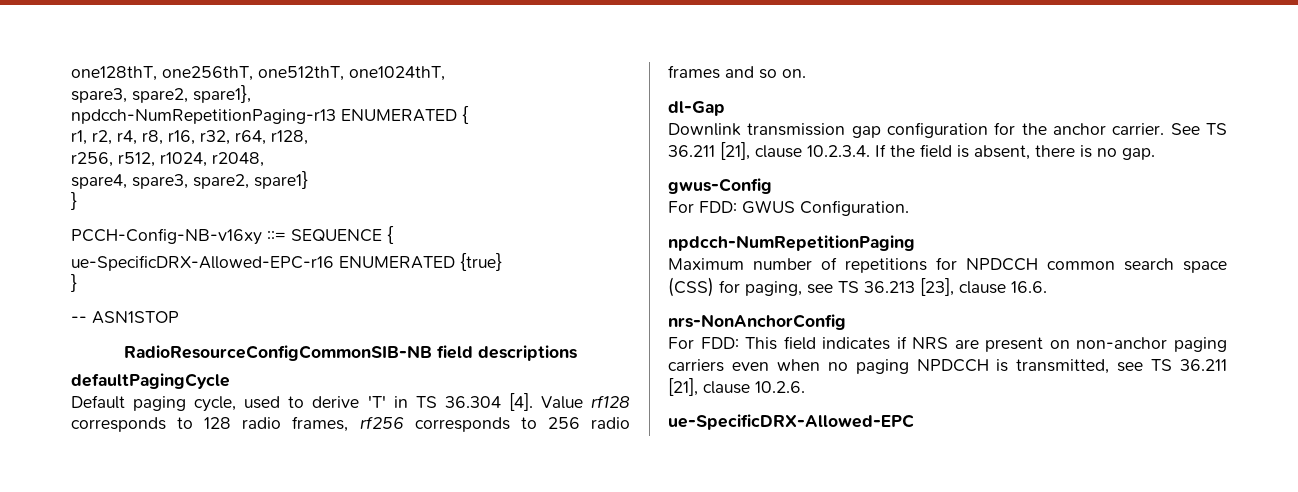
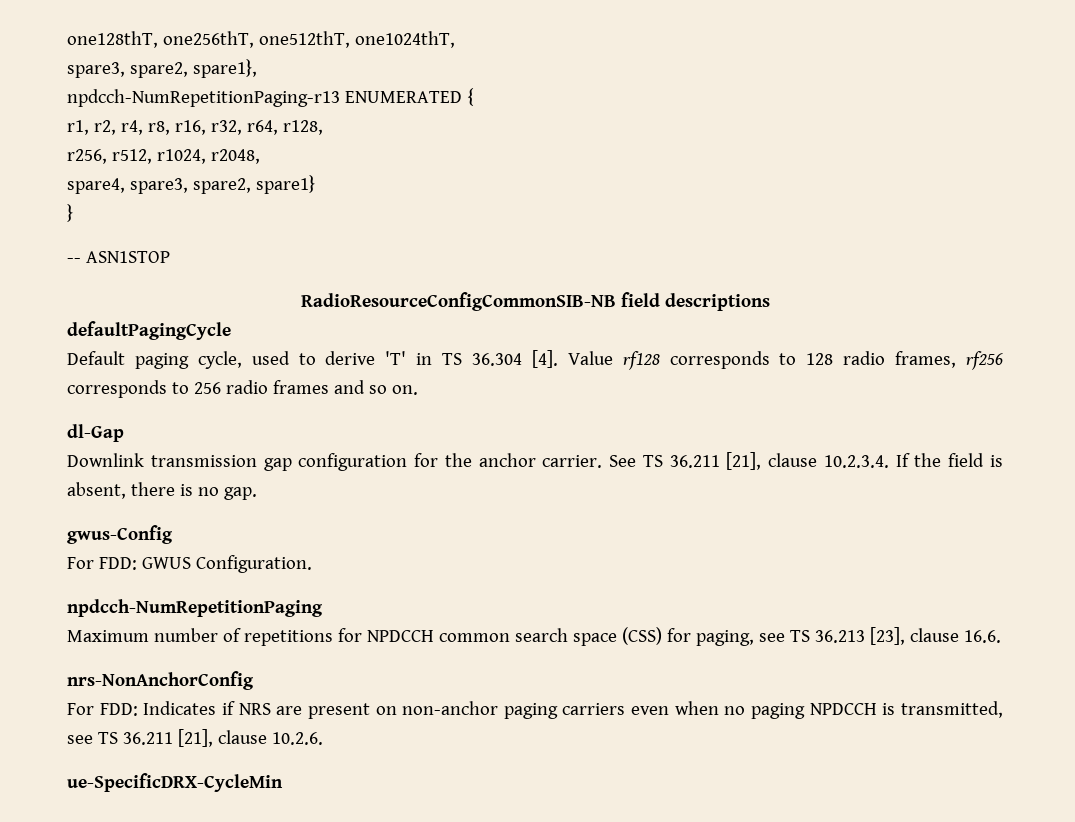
[71,226,394,245] [71,253,502,271] [71,274,77,292] // PCCH-Config-NB-v16xy ::= SEQUENCE { // ue-SpecificDRX-Allowed-EPC-r16 ENUMERATED {true} // } -> (73, 213) none
[745,336,891,350] This field indicates -> [143,701,217,715] Indicates
[668,414,914,430] ue-SpecificDRX-Allowed-EPC -> [67,773,283,792] ue-SpecificDRX-CycleMin

